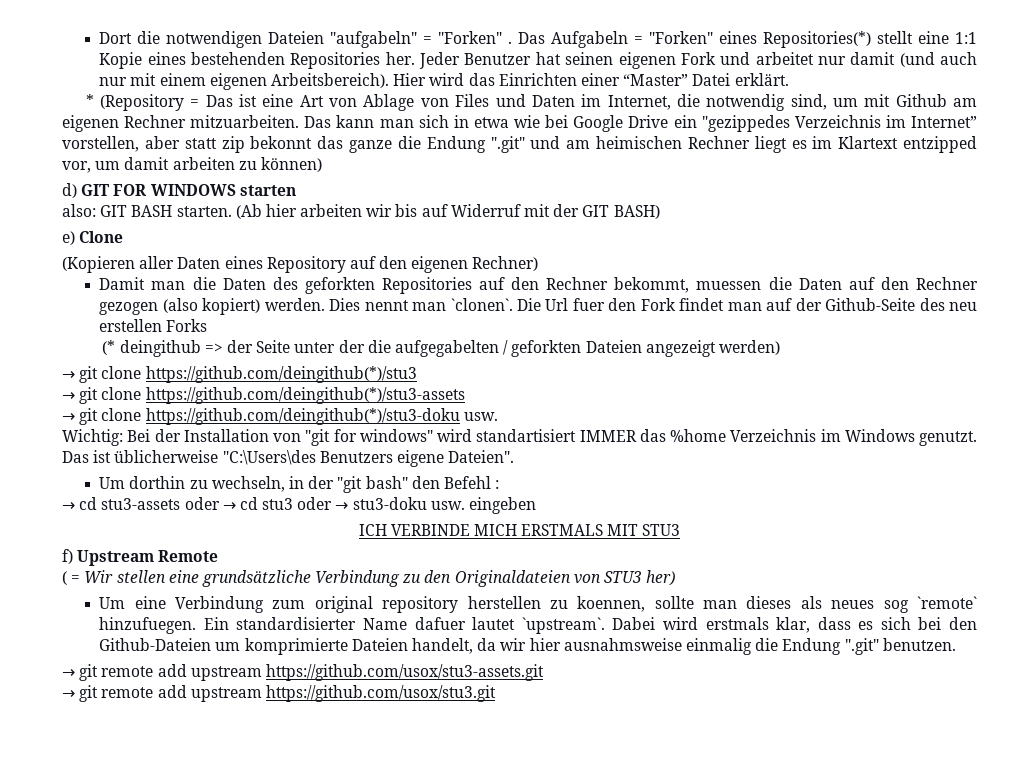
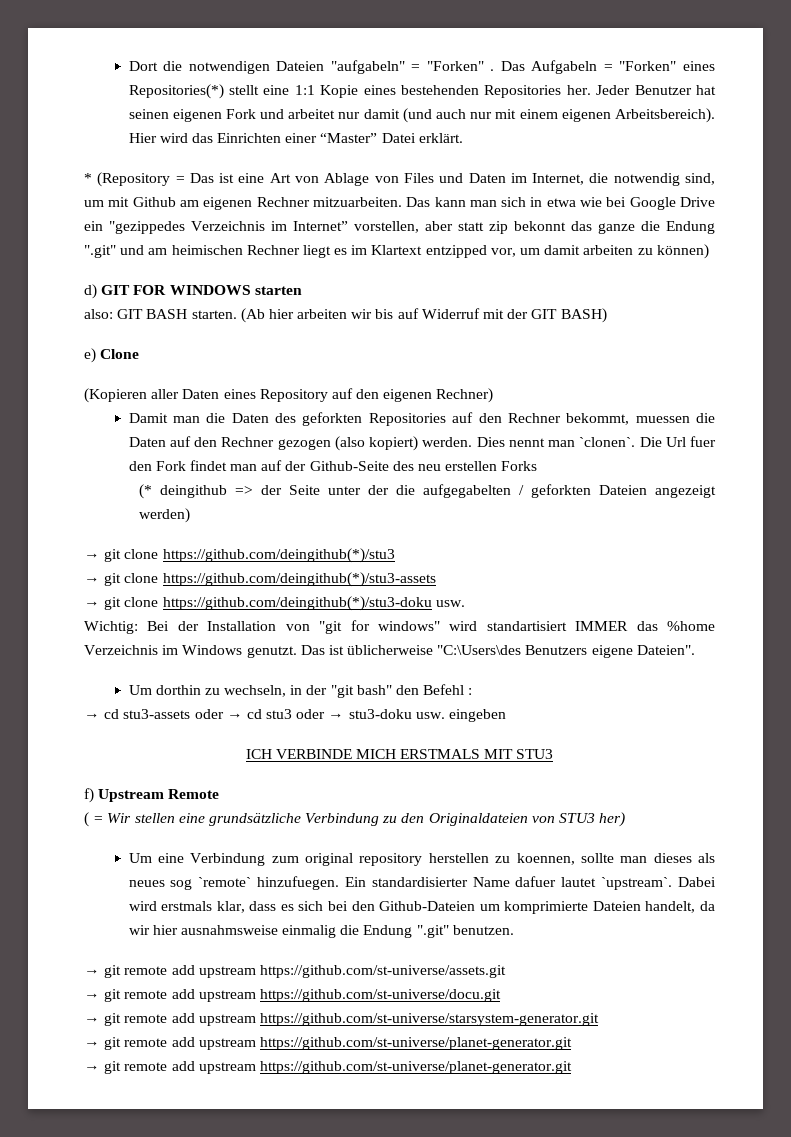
[265,664,544,681] [62,685,496,702] https://github.com/usox/stu3-assets.git // → git remote add upstream https://github.com/usox/stu3.git -> [259,965,506,978] [84,989,501,1002] [84,1013,599,1026] [84,1037,572,1050] [84,1061,572,1074] https://github.com/st-universe/assets.git // → git remote add upstream https://github.com/st-universe/docu.git // → git remote add upstream https://github.com/st-universe/starsystem-generator.git // → git remote add upstream https://github.com/st-universe/planet-generator.git // → git remote add upstream https://github.com/st-universe/planet-generator.git

